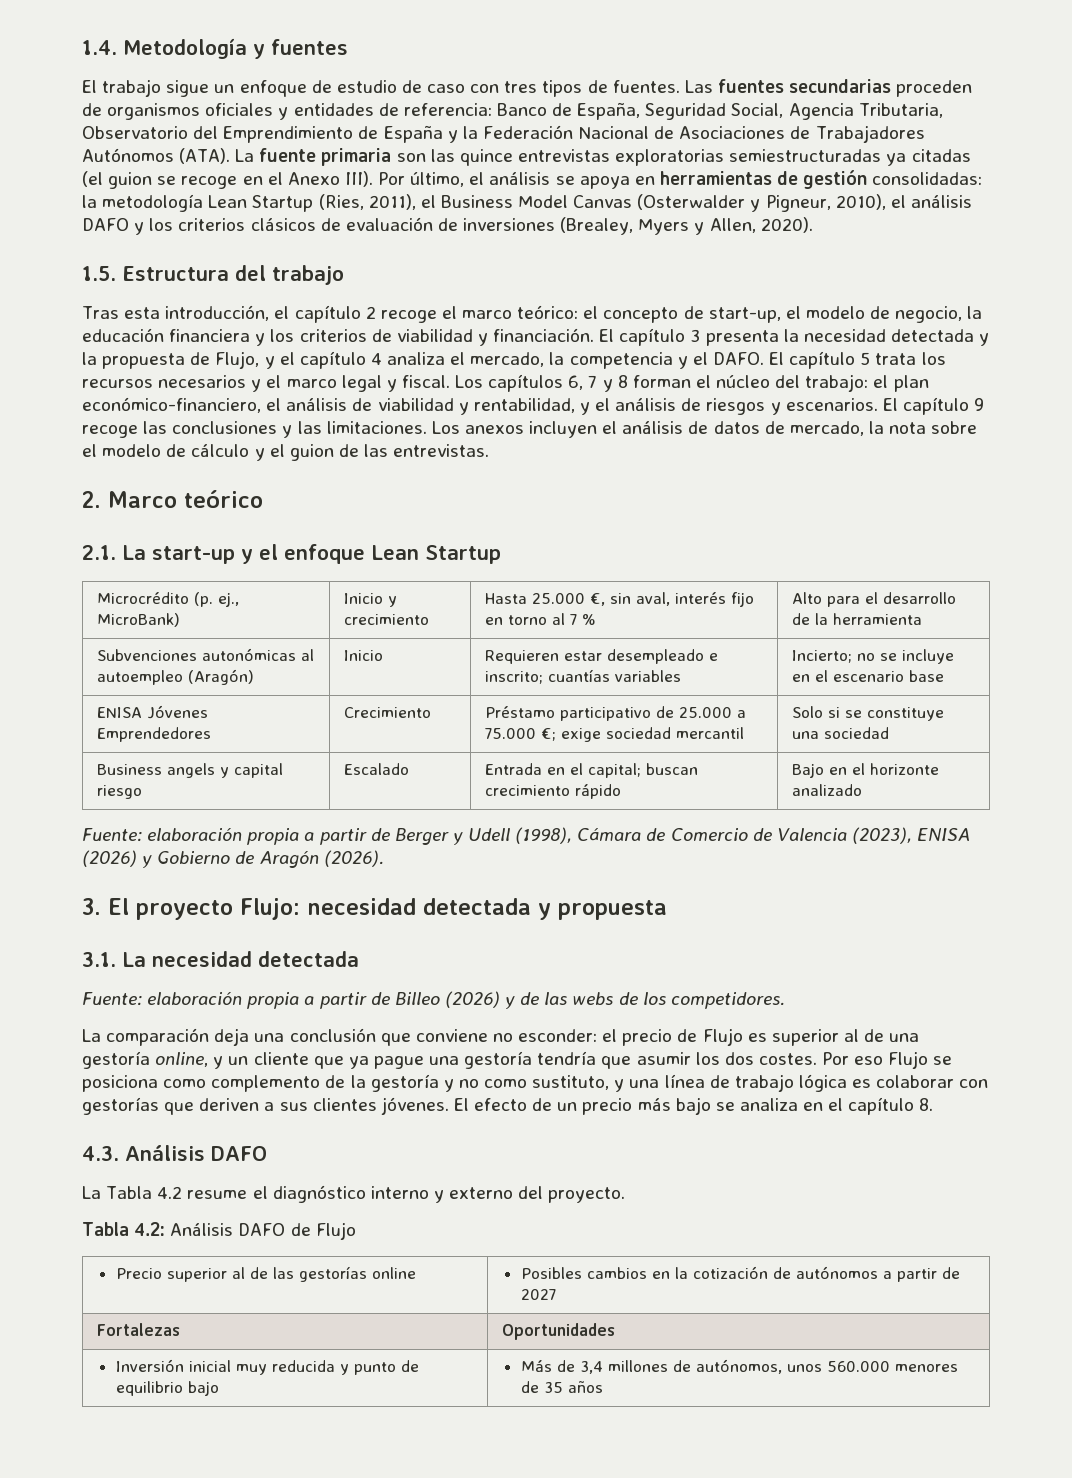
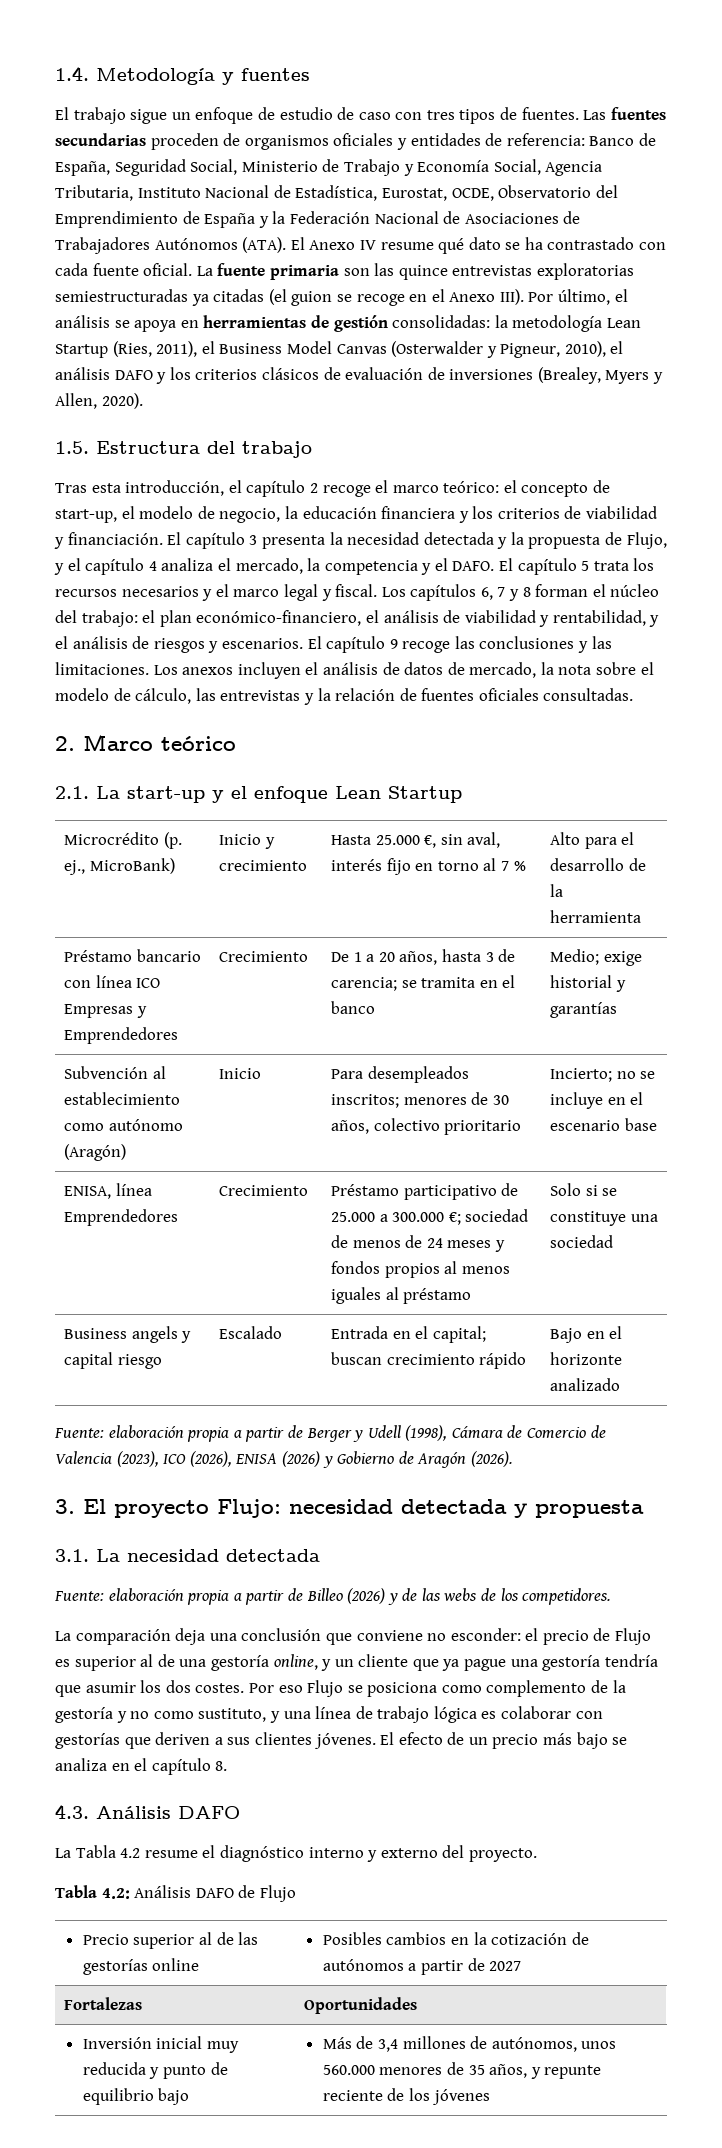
[788,103,943,120] Agencia Tributaria, -> [241,159,603,176] [55,185,494,201] Ministerio de Trabajo y Economía Social, Agencia Tributaria, Instituto Nacional de Estadística, Eurostat, OCDE,
(231, 156) none -> [290,237,667,254] [55,263,193,276] El Anexo IV resume qué dato se ha contrastado con cada fuente oficial.
[191,444,490,461] cálculo y el guion de las entrevistas. -> [135,688,634,705] cálculo, las entrevistas y la relación de fuentes oficiales consultadas.
[97,648,315,661] [97,669,255,685] [344,650,384,661] [485,649,719,664] [485,669,682,684] Subvenciones autonómicas al autoempleo (Aragón) | Inicio | Requieren estar desempleado e inscrito; cuantías variables -> [64,949,201,962] [64,975,161,988] [64,1004,147,1018] [64,1027,179,1044] [219,951,309,962] [331,949,516,965] [331,975,516,991] [331,1001,376,1014] [550,949,642,966] [550,975,626,992] [550,1002,618,1018] [64,1066,166,1079] [64,1092,181,1105] [64,1119,183,1131] [64,1144,127,1161] [219,1068,262,1079] [331,1066,469,1083] [331,1092,509,1108] [331,1118,522,1135] Préstamo bancario con línea ICO Empresas y Emprendedores | Crecimiento | De 1 a 20 años, hasta 3 de carencia; se tramita en el banco | Medio; exige historial y garantías // Subvención al establecimiento como autónomo (Aragón) | Inicio | Para desempleados inscritos; menores de 30 años, colectivo prioritario
[97,705,209,719] ENISA Jóvenes -> [64,1183,152,1199] ENISA, línea
[485,727,745,742] 75.000 €; exige sociedad mercantil -> [392,1209,529,1225] [331,1235,506,1252] [331,1261,510,1278] [331,1287,472,1304] 300.000 €; sociedad de menos de 24 meses y fondos propios al menos iguales al préstamo
(912, 835) none -> [163,1451,232,1467] ICO (2026),
[567,1381,603,1393] años -> [489,2064,602,2079] [322,2088,490,2105] años, y repunte reciente de los jóvenes

